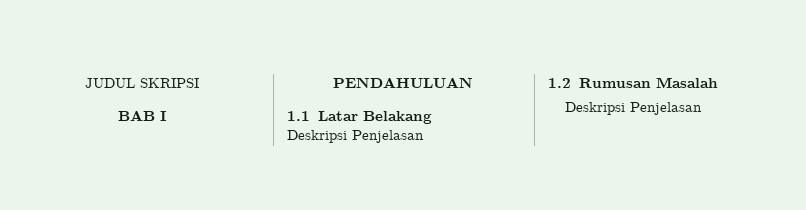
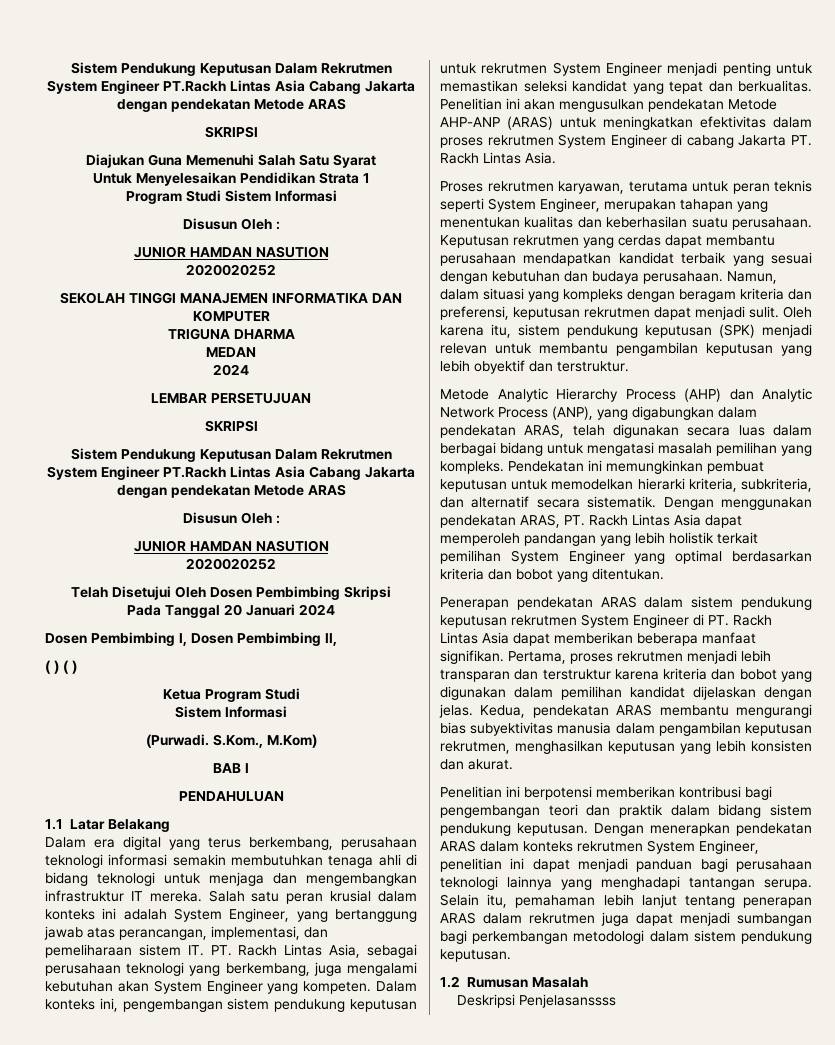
[85,78,199,88] JUDUL SKRIPSI -> [70,62,392,76] [47,80,415,94] [116,98,346,112] [204,126,258,138] [86,154,376,168] [92,172,370,186] [125,190,337,204] [182,218,280,230] [133,246,329,258] [186,264,276,276] [60,292,402,304] [192,310,270,322] [167,328,295,340] [206,347,256,357] [213,364,249,376] [151,392,311,404] [204,420,258,432] [70,448,392,462] [47,466,415,480] [116,484,346,498] [182,512,280,524] [133,540,329,552] [186,558,276,570] [71,586,391,600] [127,604,335,618] [45,632,337,646] [45,660,77,674] [162,688,300,702] [175,706,287,718] [145,734,317,748] Sistem Pendukung Keputusan Dalam Rekrutmen System Engineer PT.Rackh Lintas Asia Cabang Jakarta dengan pendekatan Metode ARAS // SKRIPSI // Diajukan Guna Memenuhi Salah Satu Syarat // Untuk Menyelesaikan Pendidikan Strata 1 // Program Studi Sistem Informasi // Disusun Oleh : // JUNIOR HAMDAN NASUTION // 2020020252 // SEKOLAH TINGGI MANAJEMEN INFORMATIKA DAN KOMPUTER // TRIGUNA DHARMA // MEDAN // 2024 // LEMBAR PERSETUJUAN // SKRIPSI // Sistem Pendukung Keputusan Dalam Rekrutmen System Engineer PT.Rackh Lintas Asia Cabang Jakarta dengan pendekatan Metode ARAS // Disusun Oleh : // JUNIOR HAMDAN NASUTION // 2020020252 // Telah Disetujui Oleh Dosen Pembimbing Skripsi // Pada Tanggal 20 Januari 2024 // Dosen Pembimbing I, Dosen Pembimbing II, // ( ) ( ) // Ketua Program Studi // Sistem Informasi // (Purwadi. S.Kom., M.Kom)
[287,130,424,143] Deskripsi Penjelasan -> [45,836,417,850] [45,854,417,868] [45,872,417,886] [45,890,417,904] [45,908,417,922] [44,926,328,940] [45,944,417,958] [45,962,417,976] [45,980,417,994] [45,998,418,1012] [440,62,813,76] [440,80,812,94] [440,98,777,112] [440,116,812,130] [440,134,812,148] [440,152,556,164] [440,180,812,194] [440,198,768,212] [440,216,812,230] [440,235,775,248] [440,252,812,266] [440,271,777,284] [440,288,812,302] [440,306,812,320] [440,324,812,338] [440,342,812,356] [440,360,629,374] [440,388,812,402] [440,406,757,420] [440,424,812,438] [440,442,812,456] [440,460,764,474] [440,478,812,492] [440,496,812,510] [440,514,742,528] [440,532,758,546] [440,550,812,564] [440,568,664,582] [440,596,812,610] [440,614,772,628] [440,632,756,646] [440,650,771,664] [440,668,812,682] [440,686,812,700] [439,704,812,718] [440,722,812,736] [440,740,812,754] [440,759,513,770] [440,786,772,800] [440,804,812,818] [440,823,812,836] [440,840,759,854] [440,858,812,872] [440,876,812,890] [440,894,812,908] [440,912,812,926] [440,930,812,944] [440,949,511,962] Dalam era digital yang terus berkembang, perusahaan teknologi informasi semakin membutuhkan tenaga ahli di bidang teknologi untuk menjaga dan mengembangkan infrastruktur IT mereka. Salah satu peran krusial dalam konteks ini adalah System Engineer, yang bertanggung jawab atas perancangan, implementasi, dan pemeliharaan sistem IT. PT. Rackh Lintas Asia, sebagai perusahaan teknologi yang berkembang, juga mengalami kebutuhan akan System Engineer yang kompeten. Dalam konteks ini, pengembangan sistem pendukung keputusan untuk rekrutmen System Engineer menjadi penting untuk memastikan seleksi kandidat yang tepat dan berkualitas. Penelitian ini akan mengusulkan pendekatan Metode AHP-ANP (ARAS) untuk meningkatkan efektivitas dalam proses rekrutmen System Engineer di cabang Jakarta PT. Rackh Lintas Asia. // Proses rekrutmen karyawan, terutama untuk peran teknis seperti System Engineer, merupakan tahapan yang menentukan kualitas dan keberhasilan suatu perusahaan. Keputusan rekrutmen yang cerdas dapat membantu perusahaan mendapatkan kandidat terbaik yang sesuai dengan kebutuhan dan budaya perusahaan. Namun, dalam situasi yang kompleks dengan beragam kriteria dan preferensi, keputusan rekrutmen dapat menjadi sulit. Oleh karena itu, sistem pendukung keputusan (SPK) menjadi relevan untuk membantu pengambilan keputusan yang lebih obyektif dan terstruktur. // Metode Analytic Hierarchy Process (AHP) dan Analytic Network Process (ANP), yang digabungkan dalam pendekatan ARAS, telah digunakan secara luas dalam berbagai bidang untuk mengatasi masalah pemilihan yang kompleks. Pendekatan ini memungkinkan pembuat keputusan untuk memodelkan hierarki kriteria, subkriteria, dan alternatif secara sistematik. Dengan menggunakan pendekatan ARAS, PT. Rackh Lintas Asia dapat memperoleh pandangan yang lebih holistik terkait pemilihan System Engineer yang optimal berdasarkan kriteria dan bobot yang ditentukan. // Penerapan pendekatan ARAS dalam sistem pendukung keputusan rekrutmen System Engineer di PT. Rackh Lintas Asia dapat memberikan beberapa manfaat signifikan. Pertama, proses rekrutmen menjadi lebih transparan dan terstruktur karena kriteria dan bobot yang digunakan dalam pemilihan kandidat dijelaskan dengan jelas. Kedua, pendekatan ARAS membantu mengurangi bias subyektivitas manusia dalam pengambilan keputusan rekrutmen, menghasilkan keputusan yang lebih konsisten dan akurat. // Penelitian ini berpotensi memberikan kontribusi bagi pengembangan teori dan praktik dalam bidang sistem pendukung keputusan. Dengan menerapkan pendekatan ARAS dalam konteks rekrutmen System Engineer, penelitian ini dapat menjadi panduan bagi perusahaan teknologi lainnya yang menghadapi tantangan serupa. Selain itu, pemahaman lebih lanjut tentang penerapan ARAS dalam rekrutmen juga dapat menjadi sumbangan bagi perkembangan metodologi dalam sistem pendukung keputusan.
[630,102,703,115] Penjelasan -> [519,994,617,1008] Penjelasanssss

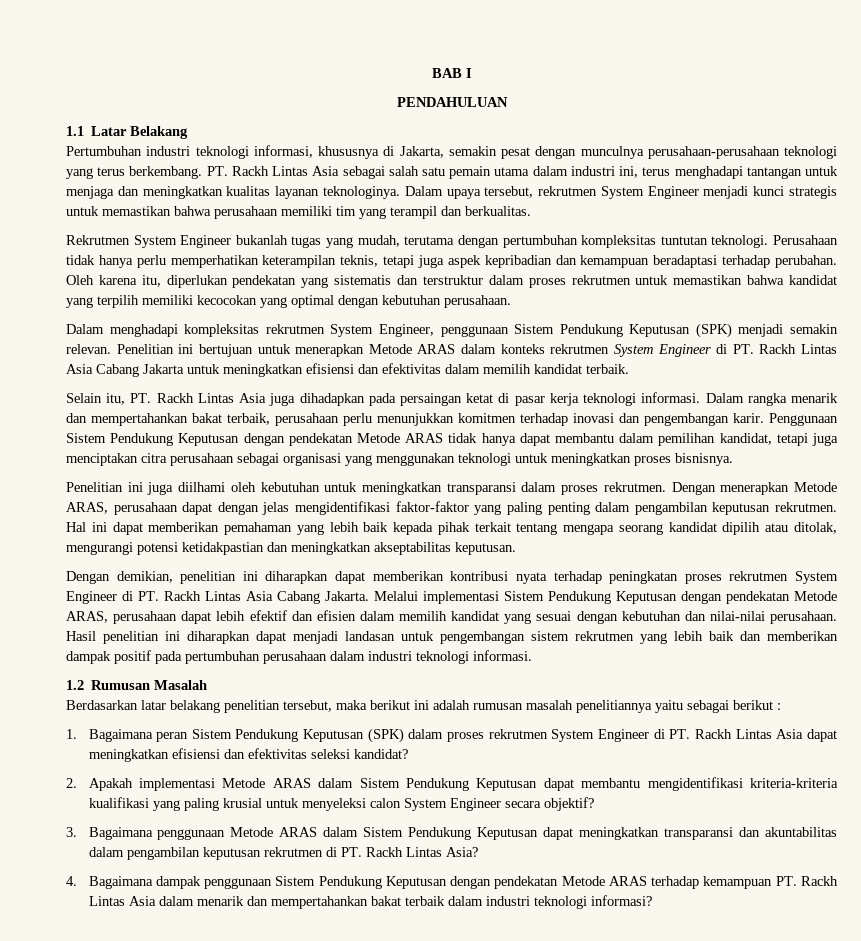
[70,62,392,76] [47,80,415,94] [116,98,346,112] [204,126,258,138] [86,154,376,168] [92,172,370,186] [125,190,337,204] [182,218,280,230] [133,246,329,258] [186,264,276,276] [60,292,402,304] [192,310,270,322] [167,328,295,340] [206,347,256,357] [213,364,249,376] [151,392,311,404] [204,420,258,432] [70,448,392,462] [47,466,415,480] [116,484,346,498] [182,512,280,524] [133,540,329,552] [186,558,276,570] [71,586,391,600] [127,604,335,618] [45,632,337,646] [45,660,77,674] [162,688,300,702] [175,706,287,718] [145,734,317,748] Sistem Pendukung Keputusan Dalam Rekrutmen System Engineer PT.Rackh Lintas Asia Cabang Jakarta dengan pendekatan Metode ARAS // SKRIPSI // Diajukan Guna Memenuhi Salah Satu Syarat // Untuk Menyelesaikan Pendidikan Strata 1 // Program Studi Sistem Informasi // Disusun Oleh : // JUNIOR HAMDAN NASUTION // 2020020252 // SEKOLAH TINGGI MANAJEMEN INFORMATIKA DAN KOMPUTER // TRIGUNA DHARMA // MEDAN // 2024 // LEMBAR PERSETUJUAN // SKRIPSI // Sistem Pendukung Keputusan Dalam Rekrutmen System Engineer PT.Rackh Lintas Asia Cabang Jakarta dengan pendekatan Metode ARAS // Disusun Oleh : // JUNIOR HAMDAN NASUTION // 2020020252 // Telah Disetujui Oleh Dosen Pembimbing Skripsi // Pada Tanggal 20 Januari 2024 // Dosen Pembimbing I, Dosen Pembimbing II, // ( ) ( ) // Ketua Program Studi // Sistem Informasi // (Purwadi. S.Kom., M.Kom) // -> (431, 73) none
[45,836,417,850] [45,854,417,868] [45,872,417,886] [45,890,417,904] [45,908,417,922] [44,926,328,940] [45,944,417,958] [45,962,417,976] [45,980,417,994] [45,998,418,1012] [440,62,813,76] [440,80,812,94] [440,98,777,112] [440,116,812,130] [440,134,812,148] [440,152,556,164] [440,180,812,194] [440,198,768,212] [440,216,812,230] [440,235,775,248] [440,252,727,266] Dalam era digital yang terus berkembang, perusahaan teknologi informasi semakin membutuhkan tenaga ahli di bidang teknologi untuk menjaga dan mengembangkan infrastruktur IT mereka. Salah satu peran krusial dalam konteks ini adalah System Engineer, yang bertanggung jawab atas perancangan, implementasi, dan pemeliharaan sistem IT. PT. Rackh Lintas Asia, sebagai perusahaan teknologi yang berkembang, juga mengalami kebutuhan akan System Engineer yang kompeten. Dalam konteks ini, pengembangan sistem pendukung keputusan untuk rekrutmen System Engineer menjadi penting untuk memastikan seleksi kandidat yang tepat dan berkualitas. Penelitian ini akan mengusulkan pendekatan Metode AHP-ANP (ARAS) untuk meningkatkan efektivitas dalam proses rekrutmen System Engineer di cabang Jakarta PT. Rackh Lintas Asia. // Proses rekrutmen karyawan, terutama untuk peran teknis seperti System Engineer, merupakan tahapan yang menentukan kualitas dan keberhasilan suatu perusahaan. Keputusan rekrutmen yang cerdas dapat membantu perusahaan mendapatkan kandidat terbaik -> [66,145,837,159] [66,166,838,179] [66,186,838,199] [66,206,531,219] [66,235,839,248] [66,255,837,268] [66,275,838,288] [66,295,511,308] [66,323,838,338] [66,344,837,357] [66,363,629,377] [66,392,838,406] [66,413,838,426] [66,433,839,446] [66,453,733,466] [66,482,837,495] [66,501,838,515] [66,522,837,535] [66,542,516,555] [66,571,839,584] [66,591,837,604] [66,610,500,624] Pertumbuhan industri teknologi informasi, khususnya di Jakarta, semakin pesat dengan munculnya perusahaan-perusahaan teknologi yang terus berkembang. PT. Rackh Lintas Asia sebagai salah satu pemain utama dalam industri ini, terus menghadapi tantangan untuk menjaga dan meningkatkan kualitas layanan teknologinya. Dalam upaya tersebut, rekrutmen System Engineer menjadi kunci strategis untuk memastikan bahwa perusahaan memiliki tim yang terampil dan berkualitas. // Rekrutmen System Engineer bukanlah tugas yang mudah, terutama dengan pertumbuhan kompleksitas tuntutan teknologi. Perusahaan tidak hanya perlu memperhatikan keterampilan teknis, tetapi juga aspek kepribadian dan kemampuan beradaptasi terhadap perubahan. Oleh karena itu, diperlukan pendekatan yang sistematis dan terstruktur dalam proses rekrutmen untuk memastikan bahwa kandidat yang terpilih memiliki kecocokan yang optimal dengan kebutuhan perusahaan. // Dalam menghadapi kompleksitas rekrutmen System Engineer, penggunaan Sistem Pendukung Keputusan (SPK) menjadi semakin relevan. Penelitian ini bertujuan untuk menerapkan Metode ARAS dalam konteks rekrutmen System Engineer di PT. Rackh Lintas Asia Cabang Jakarta untuk meningkatkan efisiensi dan efektivitas dalam memilih kandidat terbaik. // Selain itu, PT. Rackh Lintas Asia juga dihadapkan pada persaingan ketat di pasar kerja teknologi informasi. Dalam rangka menarik dan mempertahankan bakat terbaik, perusahaan perlu menunjukkan komitmen terhadap inovasi dan pengembangan karir. Penggunaan Sistem Pendukung Keputusan dengan pendekatan Metode ARAS tidak hanya dapat membantu dalam pemilihan kandidat, tetapi juga menciptakan citra perusahaan sebagai organisasi yang menggunakan teknologi untuk meningkatkan proses bisnisnya. // Penelitian ini juga diilhami oleh kebutuhan untuk meningkatkan transparansi dalam proses rekrutmen. Dengan menerapkan Metode ARAS, perusahaan dapat dengan jelas mengidentifikasi faktor-faktor yang paling penting dalam pengambilan keputusan rekrutmen. Hal ini dapat memberikan pemahaman yang lebih baik kepada pihak terkait tentang mengapa seorang kandidat dipilih atau ditolak, mengurangi potensi ketidakpastian dan meningkatkan akseptabilitas keputusan. // Dengan demikian, penelitian ini diharapkan dapat memberikan kontribusi nyata terhadap peningkatan proses rekrutmen System Engineer di PT. Rackh Lintas Asia Cabang Jakarta. Melalui implementasi Sistem Pendukung Keputusan dengan pendekatan Metode ARAS, perusahaan dapat lebih efektif dan efisien dalam memilih kandidat
[592,271,777,284] [440,288,812,302] [440,306,812,320] [440,324,812,338] [440,342,812,356] [440,360,629,374] [440,388,812,402] [440,406,757,420] [440,424,812,438] [440,442,812,456] [440,460,764,474] [440,478,812,492] [440,496,812,510] [440,514,742,528] [440,532,758,546] [440,550,812,564] [440,568,664,582] [440,596,812,610] [440,615,507,628] budaya perusahaan. Namun, dalam situasi yang kompleks dengan beragam kriteria dan preferensi, keputusan rekrutmen dapat menjadi sulit. Oleh karena itu, sistem pendukung keputusan (SPK) menjadi relevan untuk membantu pengambilan keputusan yang lebih obyektif dan terstruktur. // Metode Analytic Hierarchy Process (AHP) dan Analytic Network Process (ANP), yang digabungkan dalam pendekatan ARAS, telah digunakan secara luas dalam berbagai bidang untuk mengatasi masalah pemilihan yang kompleks. Pendekatan ini memungkinkan pembuat keputusan untuk memodelkan hierarki kriteria, subkriteria, dan alternatif secara sistematik. Dengan menggunakan pendekatan ARAS, PT. Rackh Lintas Asia dapat memperoleh pandangan yang lebih holistik terkait pemilihan System Engineer yang optimal berdasarkan kriteria dan bobot yang ditentukan. // Penerapan pendekatan ARAS dalam sistem pendukung keputusan -> [709,611,837,624] [66,631,838,644] [66,650,532,664] [66,680,208,690] [66,700,781,713] [66,728,485,743] nilai-nilai perusahaan. Hasil penelitian ini diharapkan dapat menjadi landasan untuk pengembangan sistem rekrutmen yang lebih baik dan memberikan dampak positif pada pertumbuhan perusahaan dalam industri teknologi informasi. // 1.2 Rumusan Masalah // Berdasarkan latar belakang penelitian tersebut, maka berikut ini adalah rumusan masalah penelitiannya yaitu sebagai berikut : // 1. Bagaimana peran Sistem Pendukung Keputusan (SPK) dalam proses
[554,632,756,646] [440,650,771,664] [440,668,812,682] [440,686,812,700] [439,704,812,718] [440,722,812,736] [440,740,812,754] [440,759,513,770] [440,786,772,800] [440,804,812,818] [440,823,812,836] [440,840,759,854] [440,858,812,872] [440,876,812,890] [440,894,812,908] [440,912,812,926] [440,930,812,944] [440,949,511,962] [440,976,588,988] [457,994,617,1008] memberikan beberapa manfaat signifikan. Pertama, proses rekrutmen menjadi lebih transparan dan terstruktur karena kriteria dan bobot yang digunakan dalam pemilihan kandidat dijelaskan dengan jelas. Kedua, pendekatan ARAS membantu mengurangi bias subyektivitas manusia dalam pengambilan keputusan rekrutmen, menghasilkan keputusan yang lebih konsisten dan akurat. // Penelitian ini berpotensi memberikan kontribusi bagi pengembangan teori dan praktik dalam bidang sistem pendukung keputusan. Dengan menerapkan pendekatan ARAS dalam konteks rekrutmen System Engineer, penelitian ini dapat menjadi panduan bagi perusahaan teknologi lainnya yang menghadapi tantangan serupa. Selain itu, pemahaman lebih lanjut tentang penerapan ARAS dalam rekrutmen juga dapat menjadi sumbangan bagi perkembangan metodologi dalam sistem pendukung keputusan. // 1.2 Rumusan Masalah // Deskripsi Penjelasanssss -> [88,748,408,762] [66,777,838,791] [88,797,594,811] [66,827,838,840] [88,847,478,860] [66,876,838,889] [88,895,652,909] meningkatkan efisiensi dan efektivitas seleksi kandidat? // 2. Apakah implementasi Metode ARAS dalam Sistem Pendukung Keputusan dapat membantu mengidentifikasi kriteria-kriteria kualifikasi yang paling krusial untuk menyeleksi calon System Engineer secara objektif? // 3. Bagaimana penggunaan Metode ARAS dalam Sistem Pendukung Keputusan dapat meningkatkan transparansi dan akuntabilitas dalam pengambilan keputusan rekrutmen di PT. Rackh Lintas Asia? // 4. Bagaimana dampak penggunaan Sistem Pendukung Keputusan dengan pendekatan Metode ARAS terhadap kemampuan PT. Rackh Lintas Asia dalam menarik dan mempertahankan bakat terbaik dalam industri teknologi informasi?

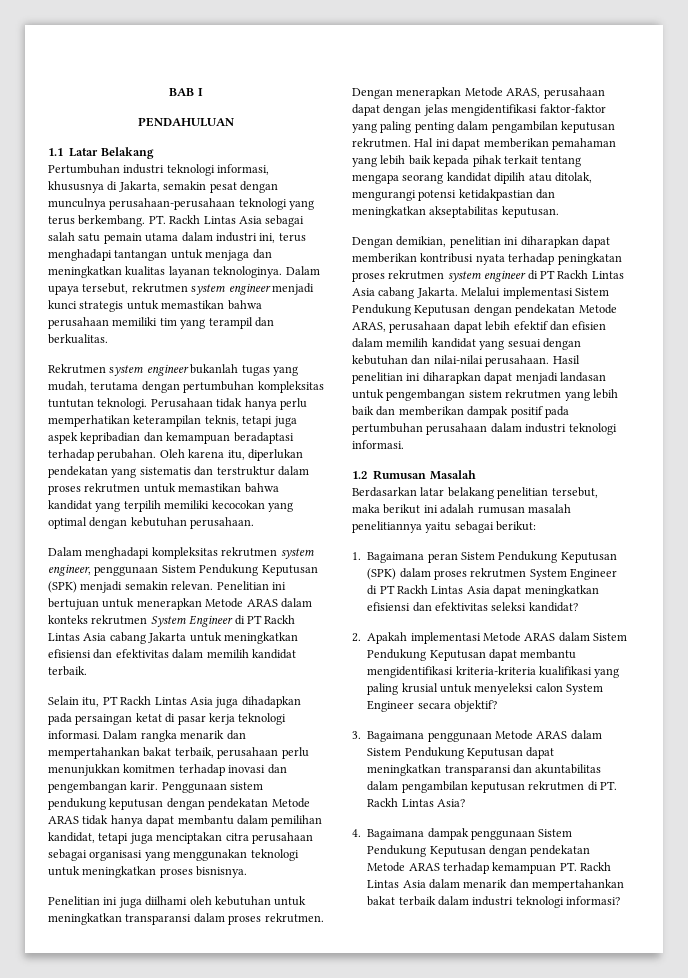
[600,186,699,199] System Engineer -> [191,283,271,295] system engineer
[133,235,232,248] System Engineer -> [109,364,189,376] system engineer
[330,324,434,337] System Engineer, -> [280,548,314,559] [48,564,91,576] system engineer,
[732,344,837,354] [66,364,139,377] PT. Rackh Lintas Asia Cabang -> [246,615,296,624] [48,632,146,644] PT Rackh Lintas Asia cabang
[130,393,152,403] PT. -> [102,696,118,705] PT
[66,433,240,446] Sistem Pendukung Keputusan -> [230,782,264,790] [48,798,164,810] sistem pendukung keputusan
[795,571,839,584] [66,591,320,604] System Engineer di PT. Rackh Lintas Asia Cabang -> [447,270,624,282] [352,287,415,299] system engineer di PT Rackh Lintas Asia cabang
[733,700,781,710] berikut : -> [496,521,537,531] berikut:
[669,729,691,739] PT. -> [379,585,395,594] PT

